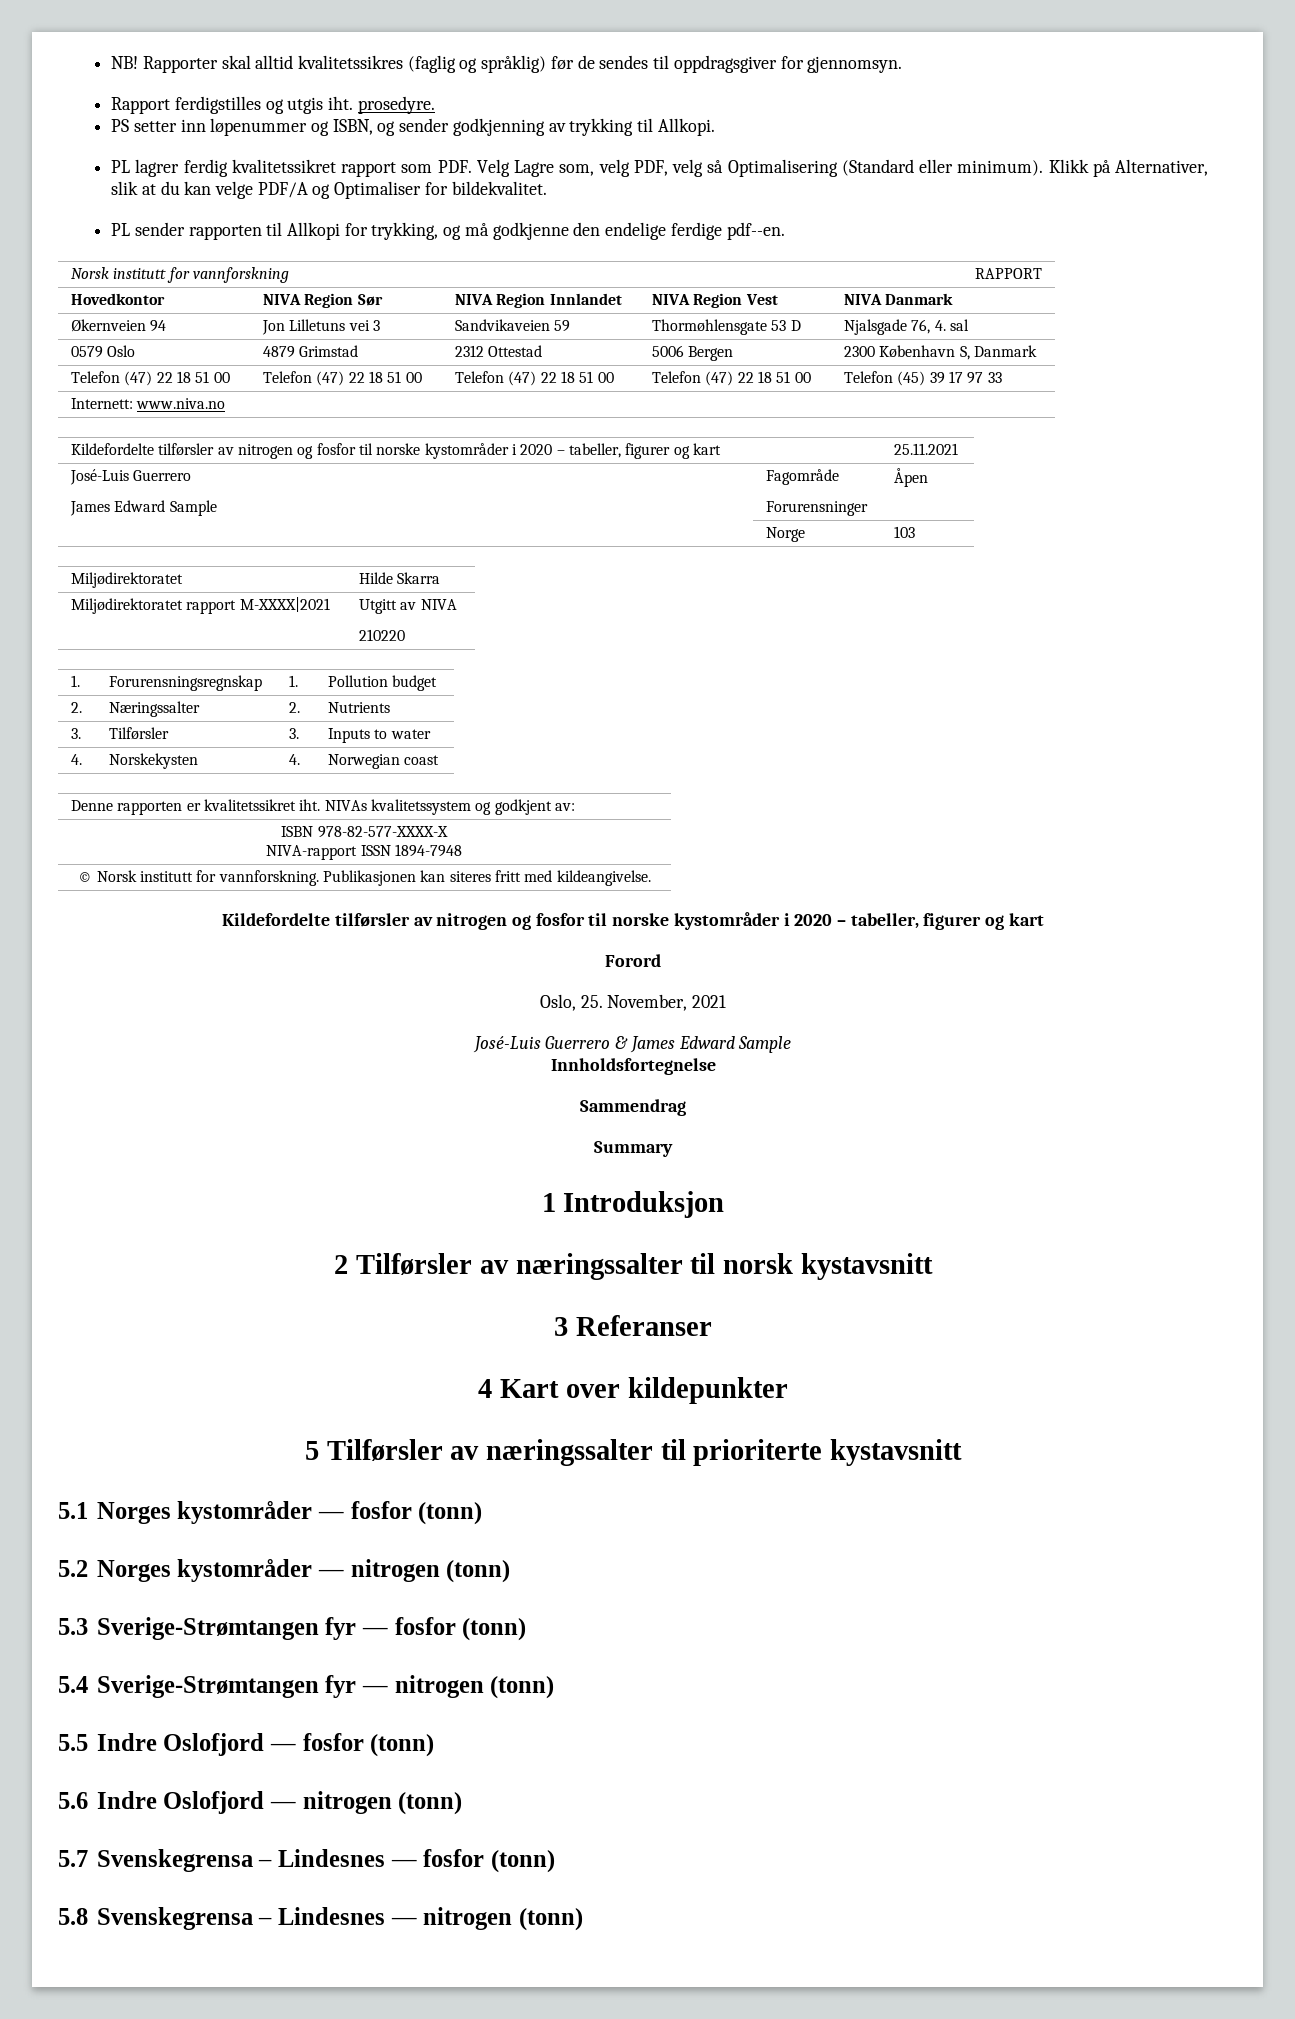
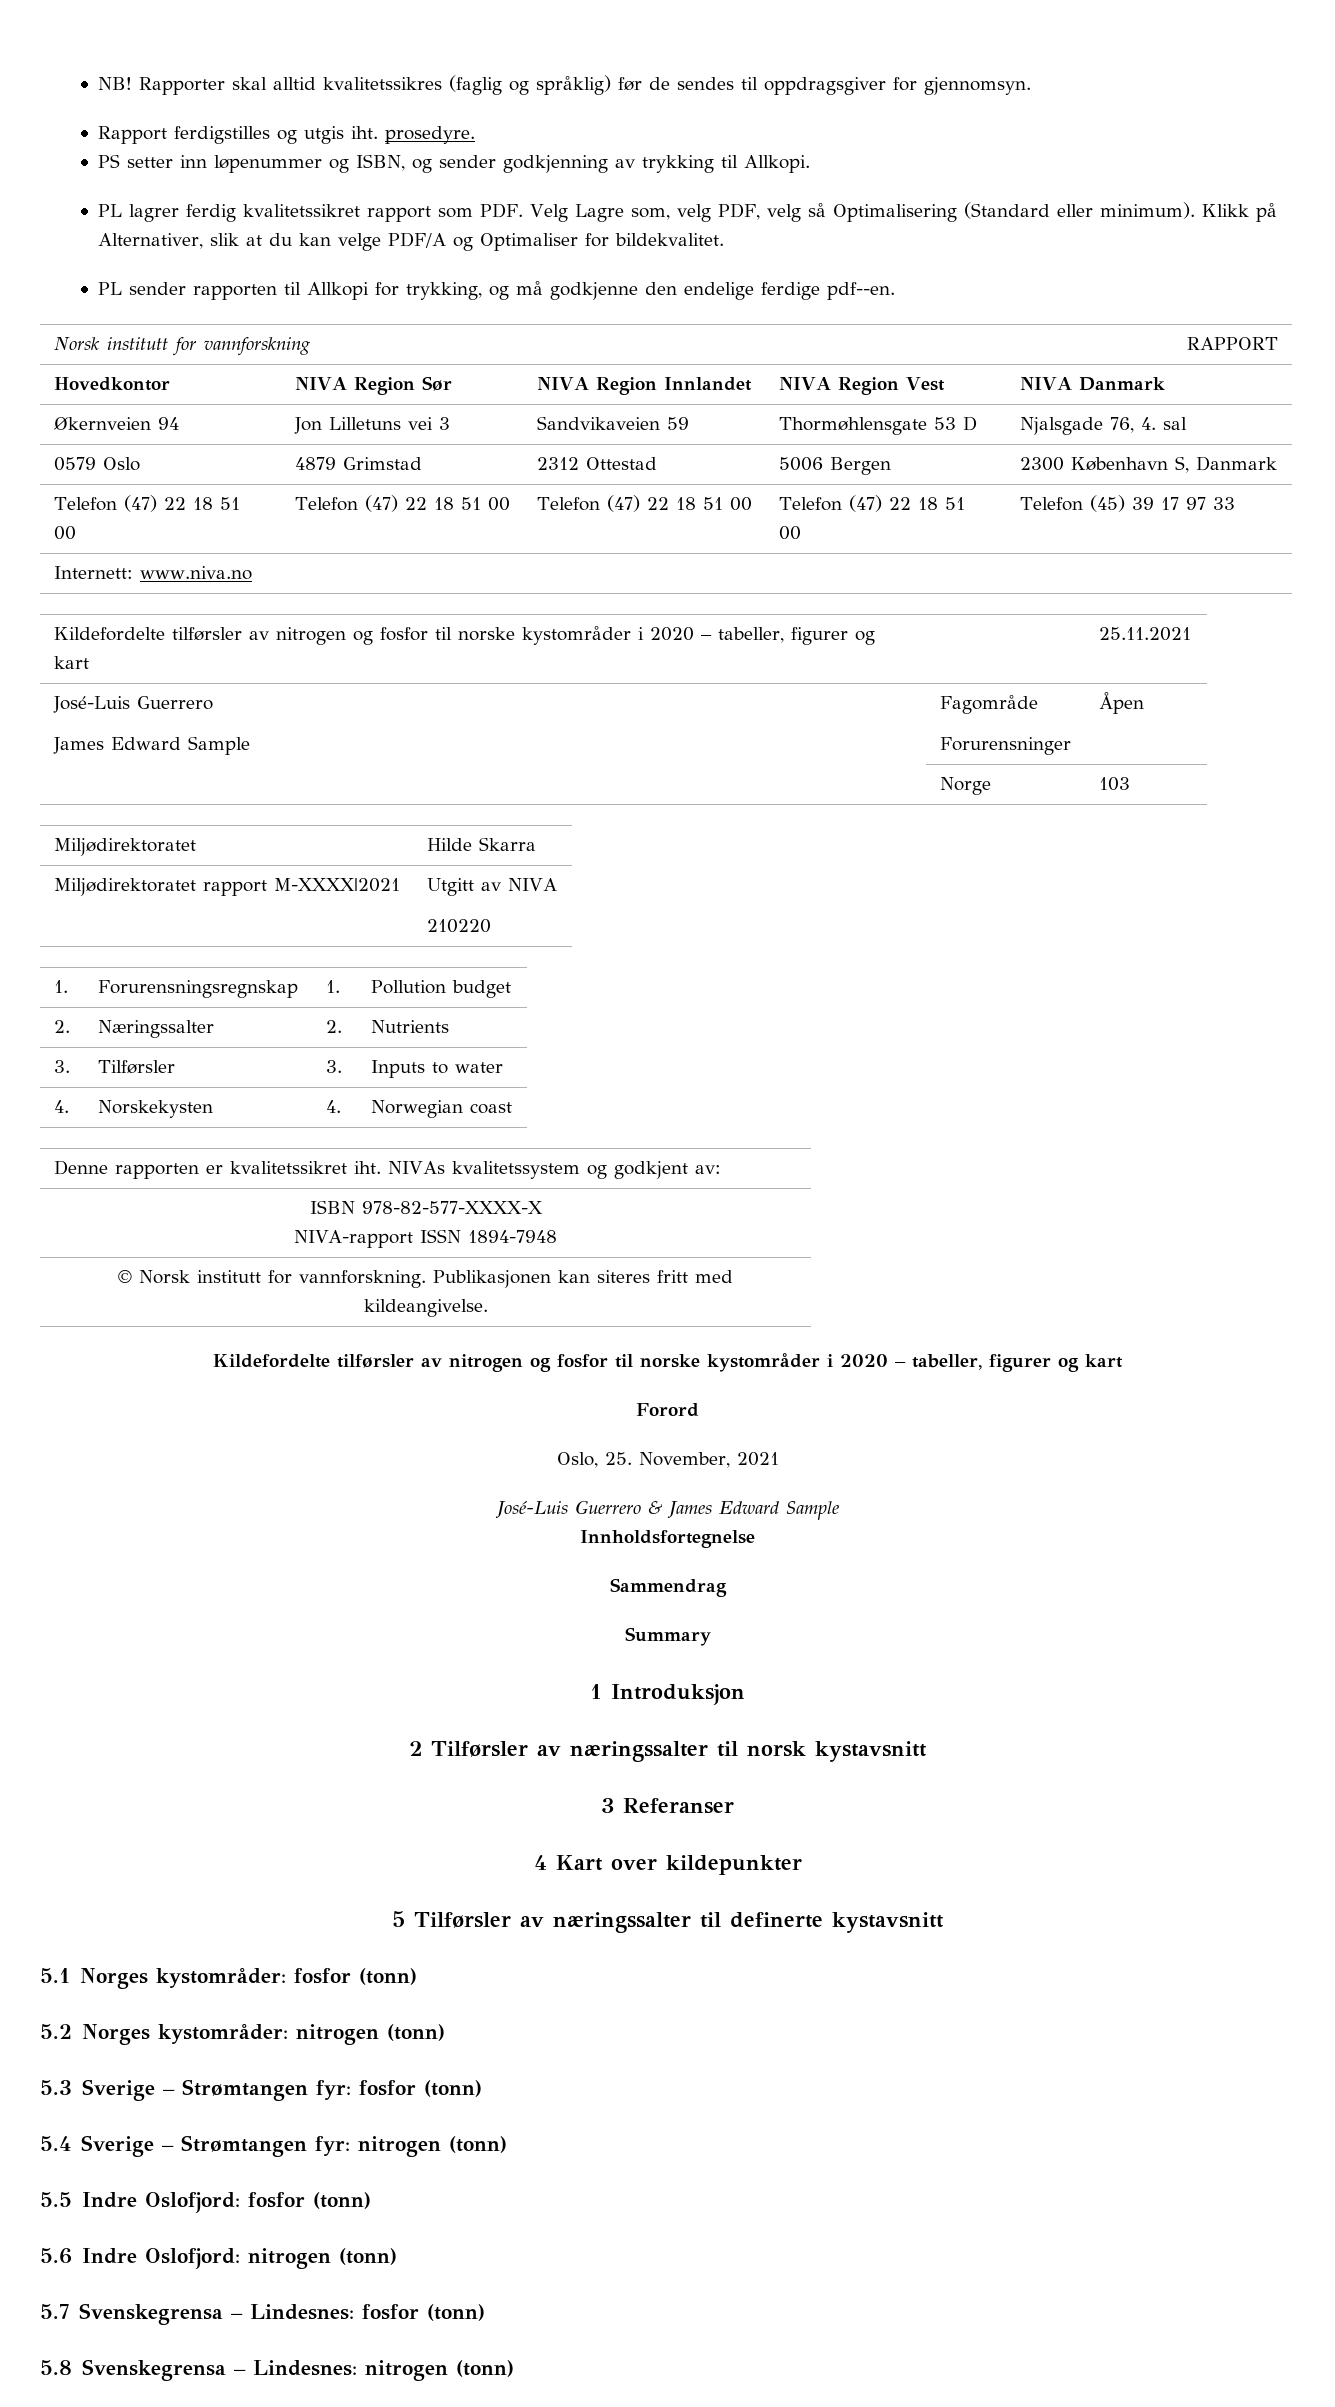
[693,1439,823,1466] prioriterte -> [730,1912,823,1928] definerte
[177,1500,344,1524] kystområder — -> [155,1967,286,1988] kystområder:
[177,1558,344,1582] kystområder — -> [157,2023,288,2044] kystområder:
[96,1617,388,1640] Sverige-Strømtangen fyr — -> [81,2079,351,2101] Sverige – Strømtangen fyr:
[96,1675,388,1698] Sverige-Strømtangen fyr — -> [80,2135,350,2157] Sverige – Strømtangen fyr:
[163,1733,296,1756] Oslofjord — -> [144,2192,240,2213] Oslofjord:
[163,1791,296,1814] Oslofjord — -> [144,2248,240,2269] Oslofjord:
[277,1849,417,1867] Lindesnes — -> [249,2304,354,2320] Lindesnes:
[277,1907,417,1925] Lindesnes — -> [252,2360,357,2376] Lindesnes:

